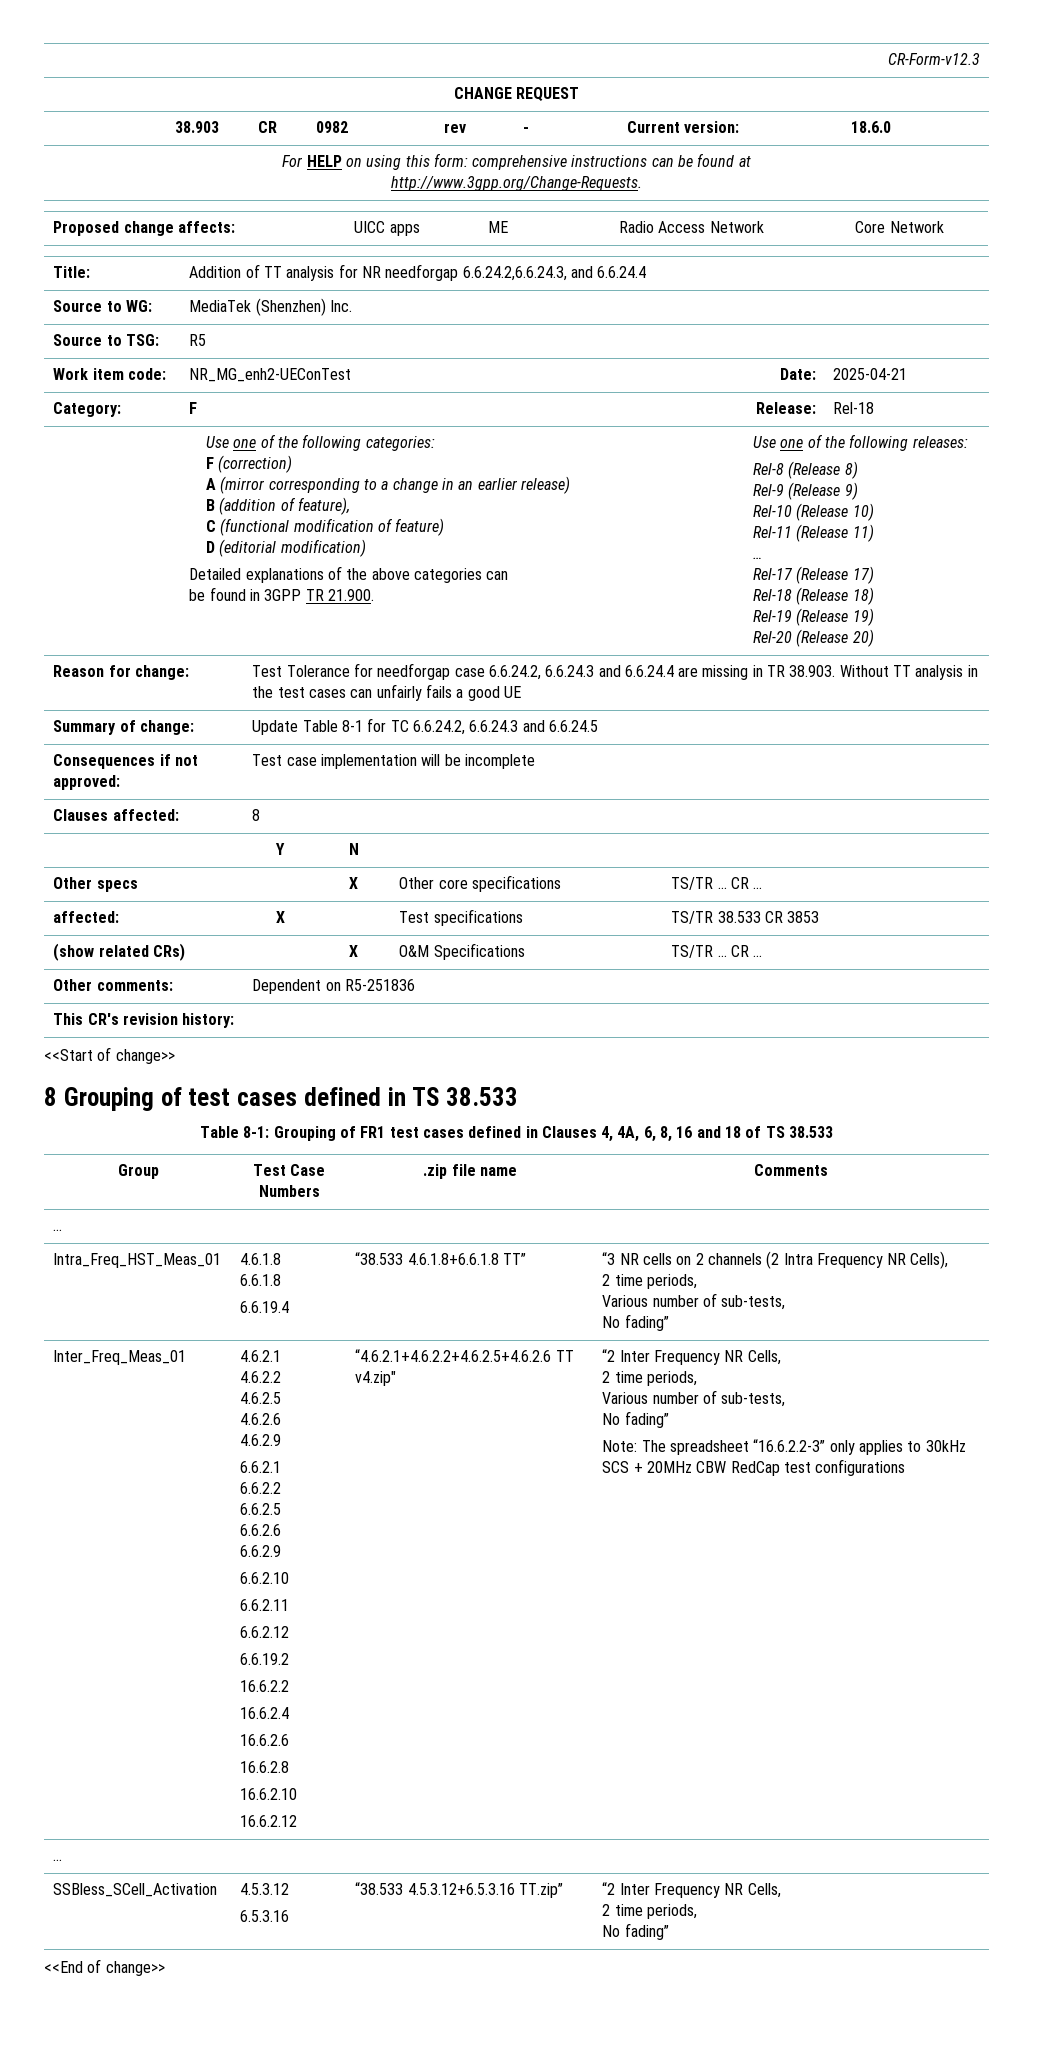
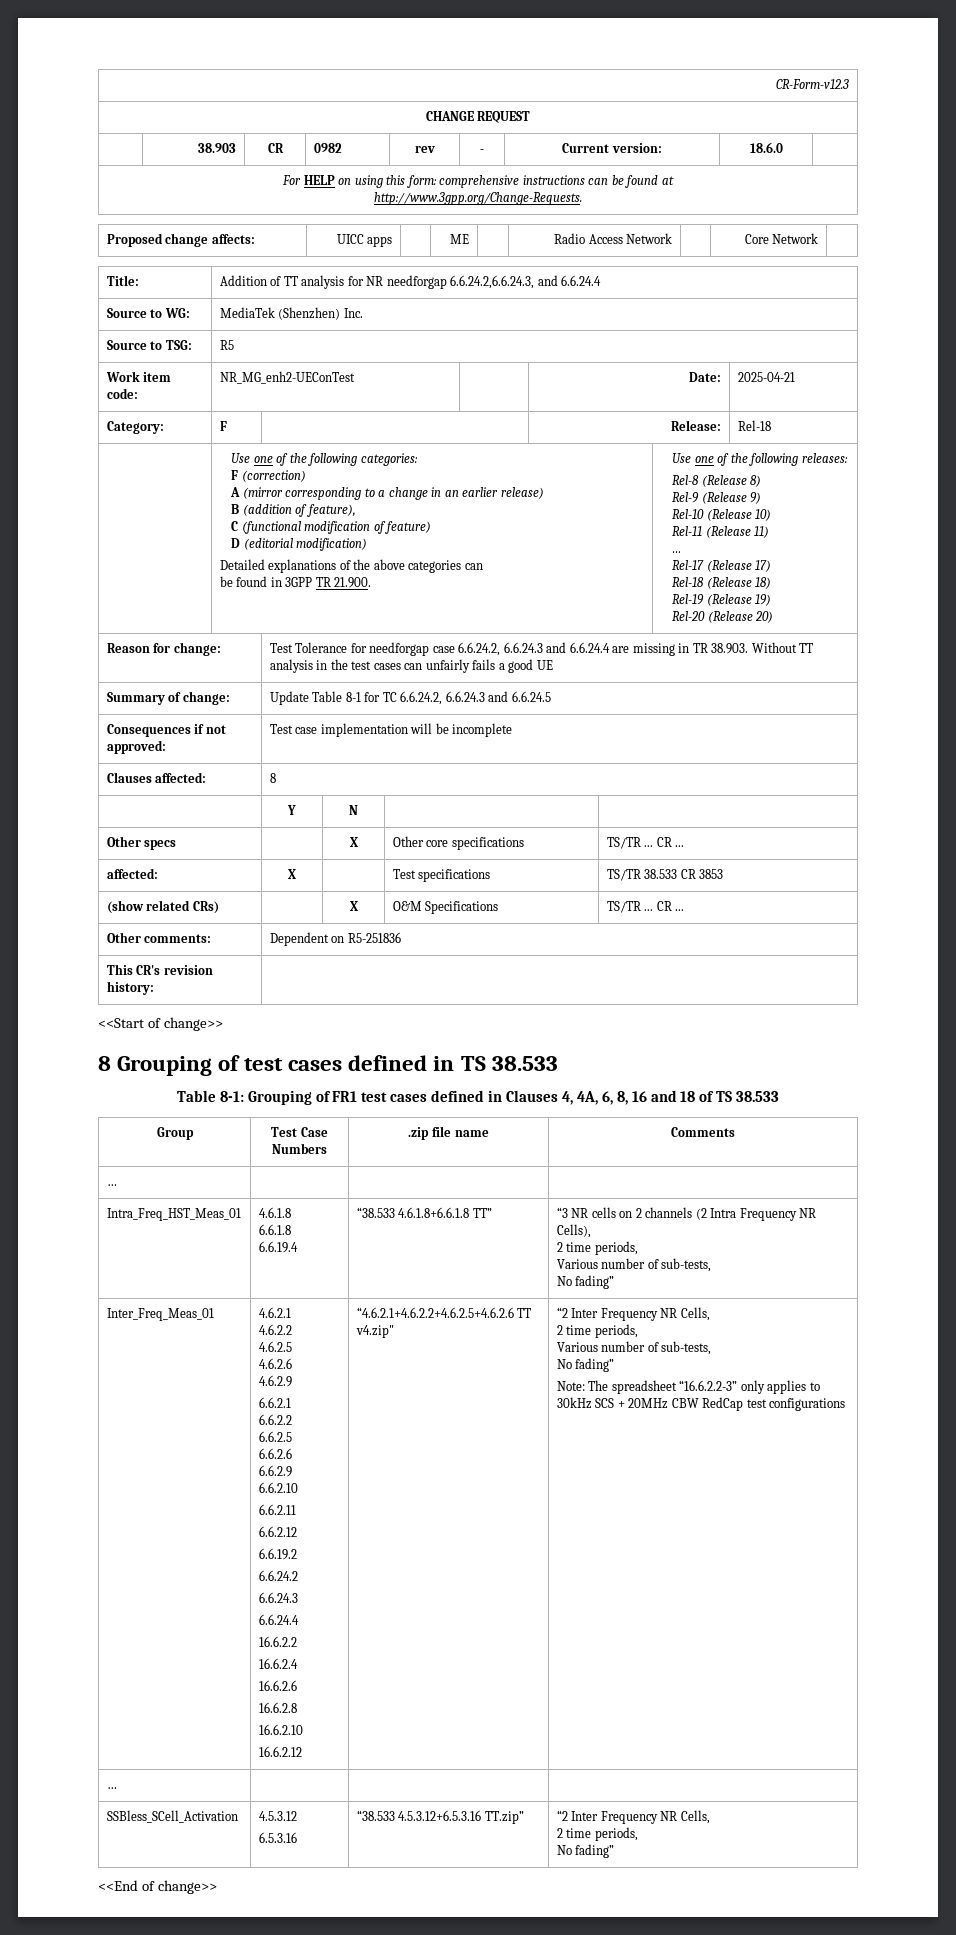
(290, 1659) none -> [258,1570,298,1581] [258,1592,298,1603] [258,1614,299,1625] // 6.6.24.2 // 6.6.24.3 // 6.6.24.4

